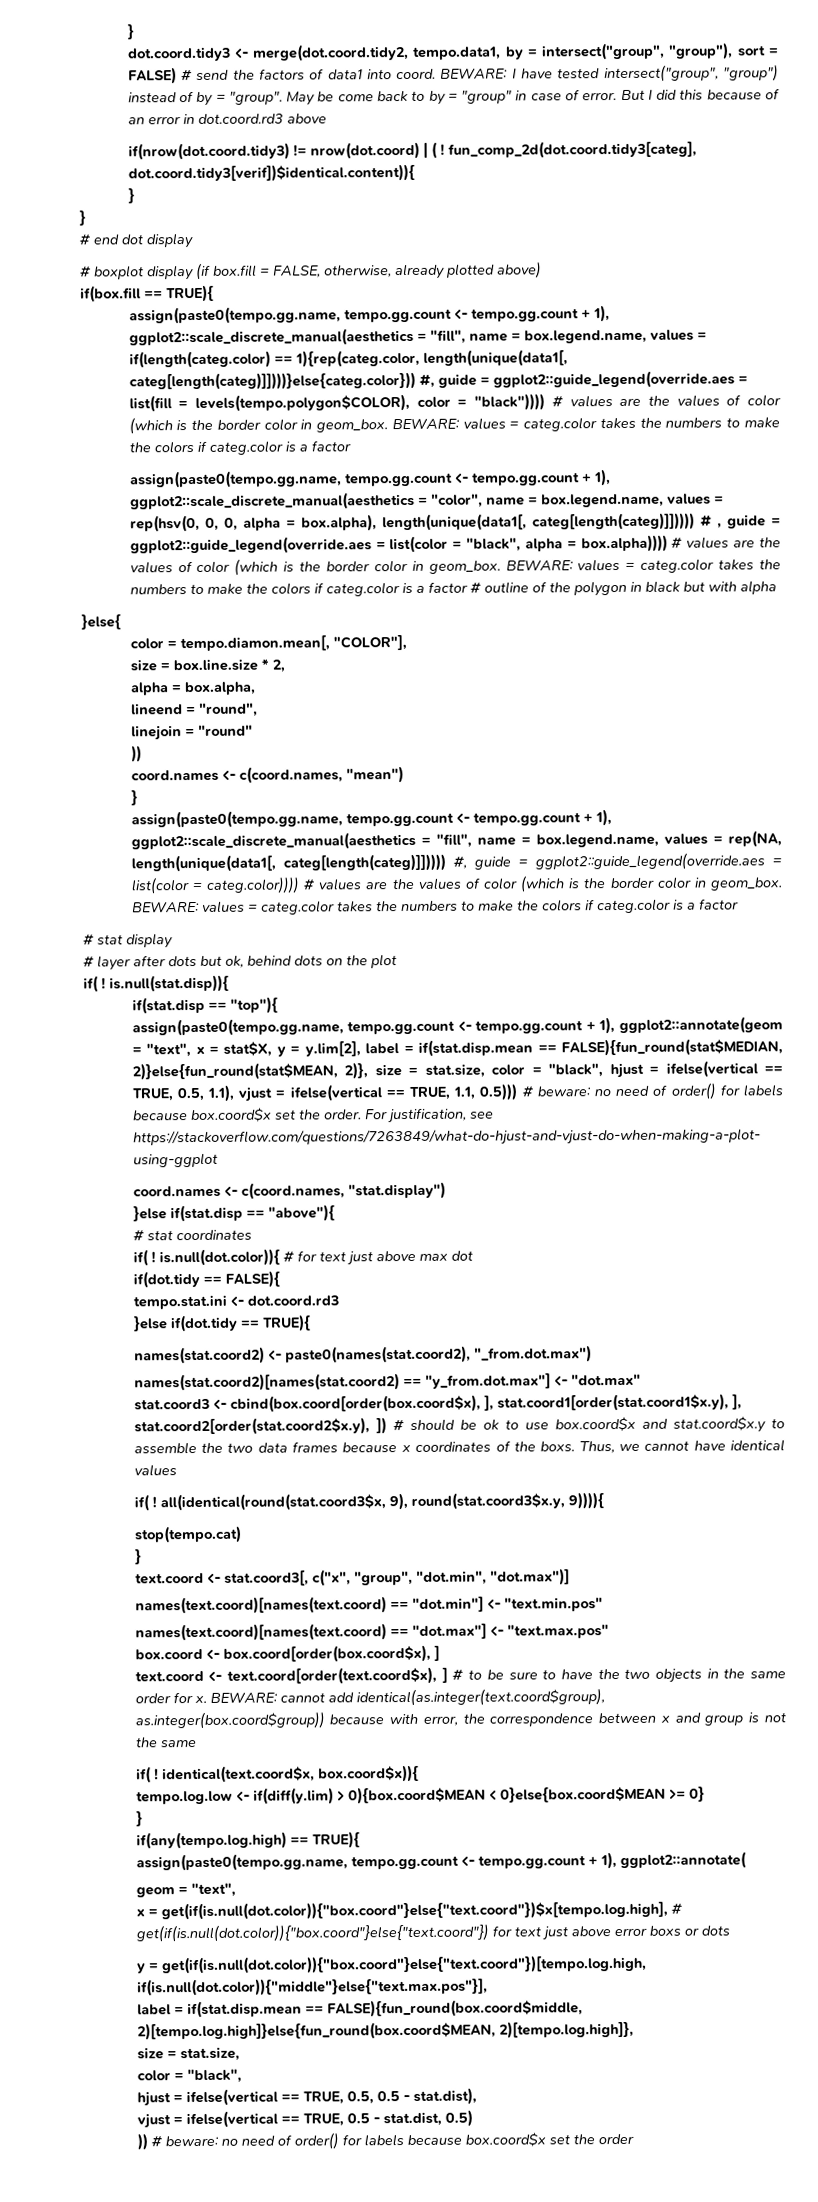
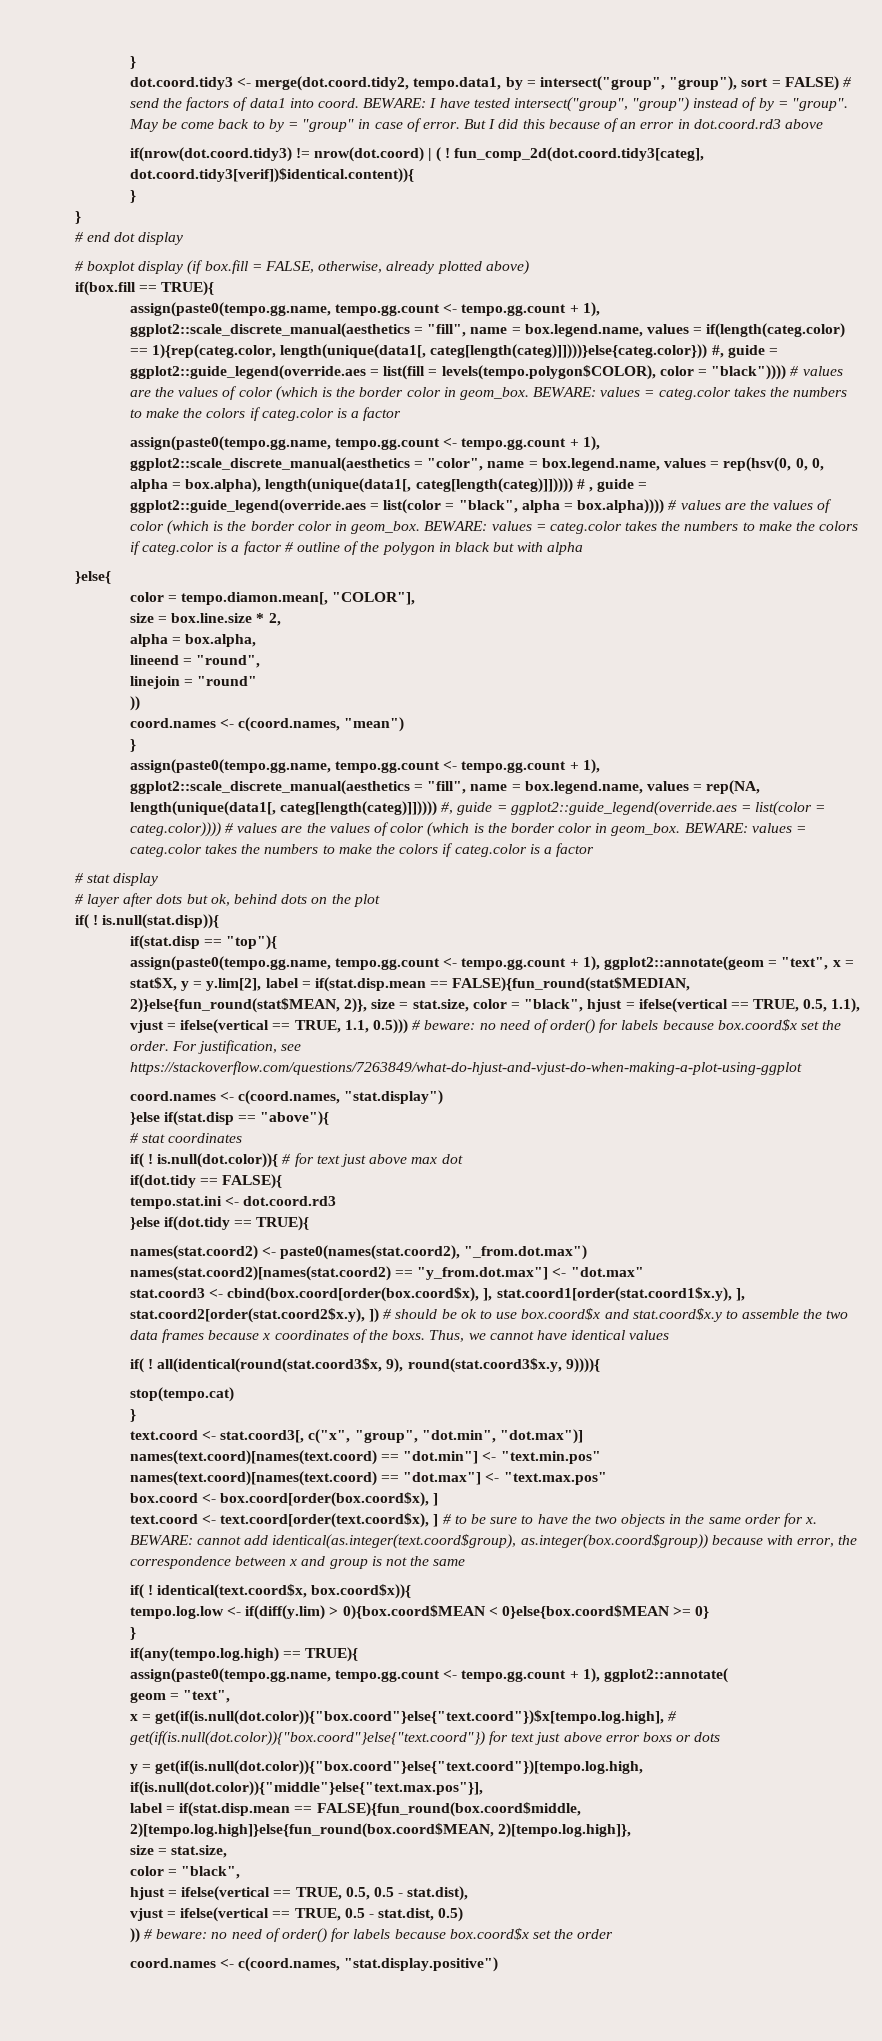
(634, 2139) none -> [129,1957,499,1972] // coord.names <- c(coord.names, "stat.display.positive")

